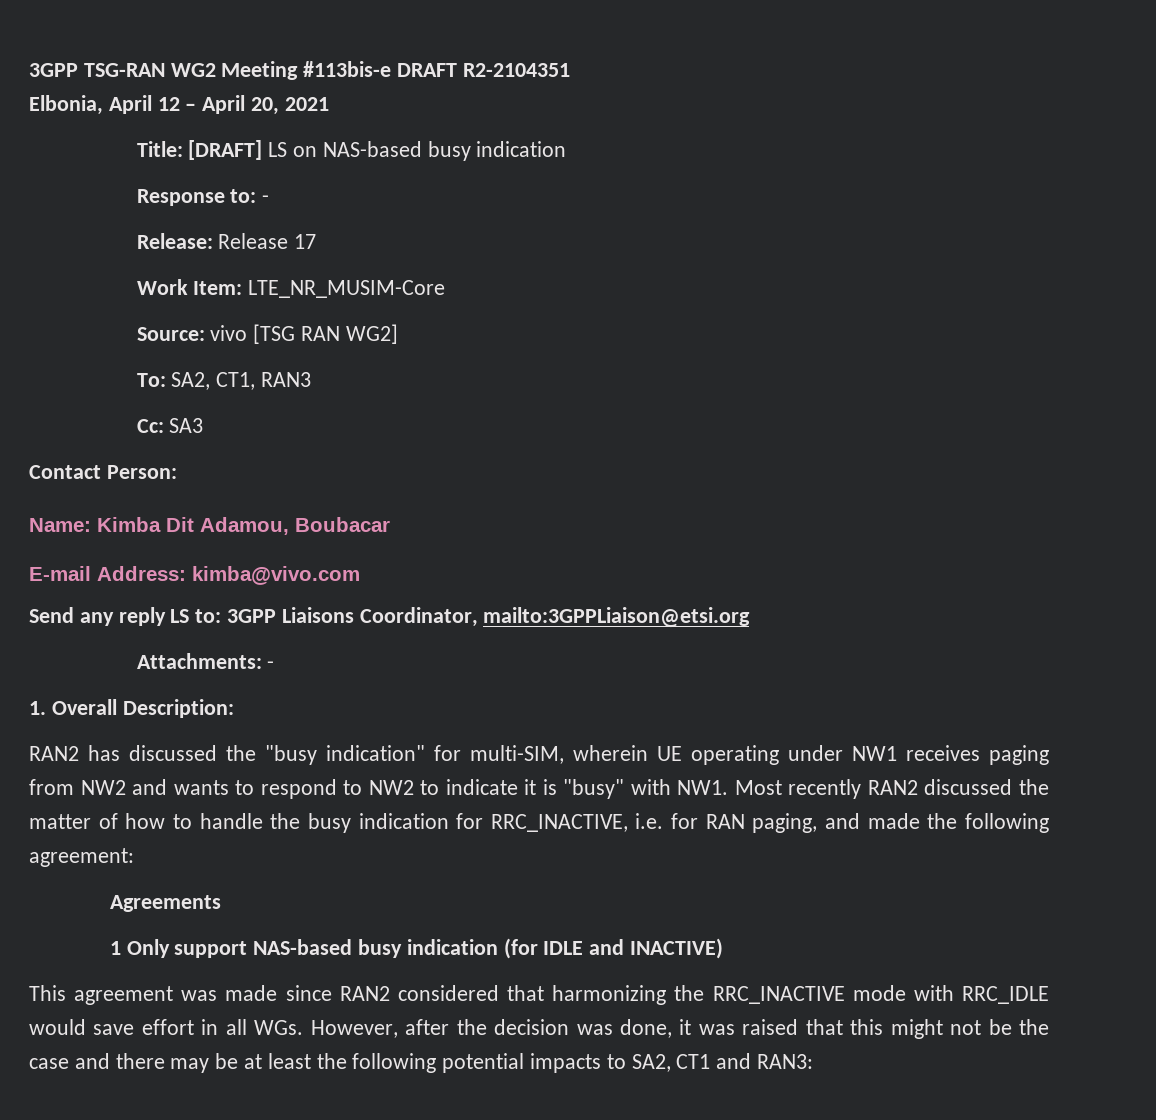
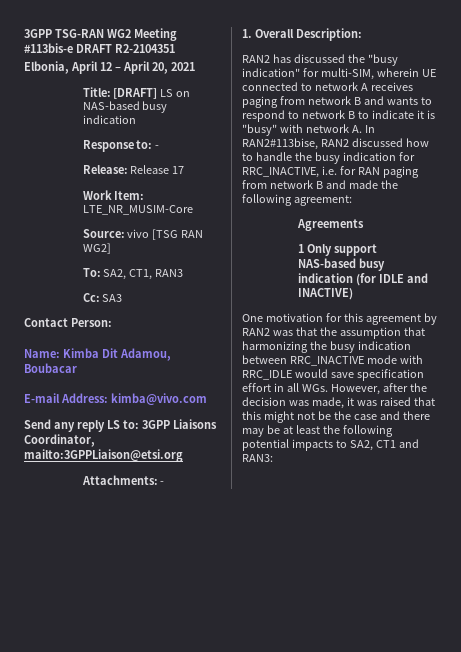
[691,745,897,765] operating under NW1 -> [242,82,368,91] connected to network A
[80,780,126,795] NW2 -> [307,96,361,105] network B
[368,780,414,795] NW2 -> [301,110,355,119] network B
[677,779,1049,799] [29,813,118,829] NW1. Most recently RAN2 discussed the matter of -> [305,124,375,133] [242,138,403,150] network A. In RAN2#113bise, RAN2 discussed
[752,813,818,833] paging, -> [382,166,419,178] [242,180,323,189] paging from network B
[29,985,705,1005] This agreement was made since RAN2 considered that harmonizing the -> [242,313,437,325] [242,327,425,339] [242,341,411,353] [242,355,287,364] One motivation for this agreement by RAN2 was that the assumption that harmonizing the busy indication between
(135, 1029) none -> [356,369,424,381] specification
[619,1019,672,1038] done, -> [311,397,344,409] made,

